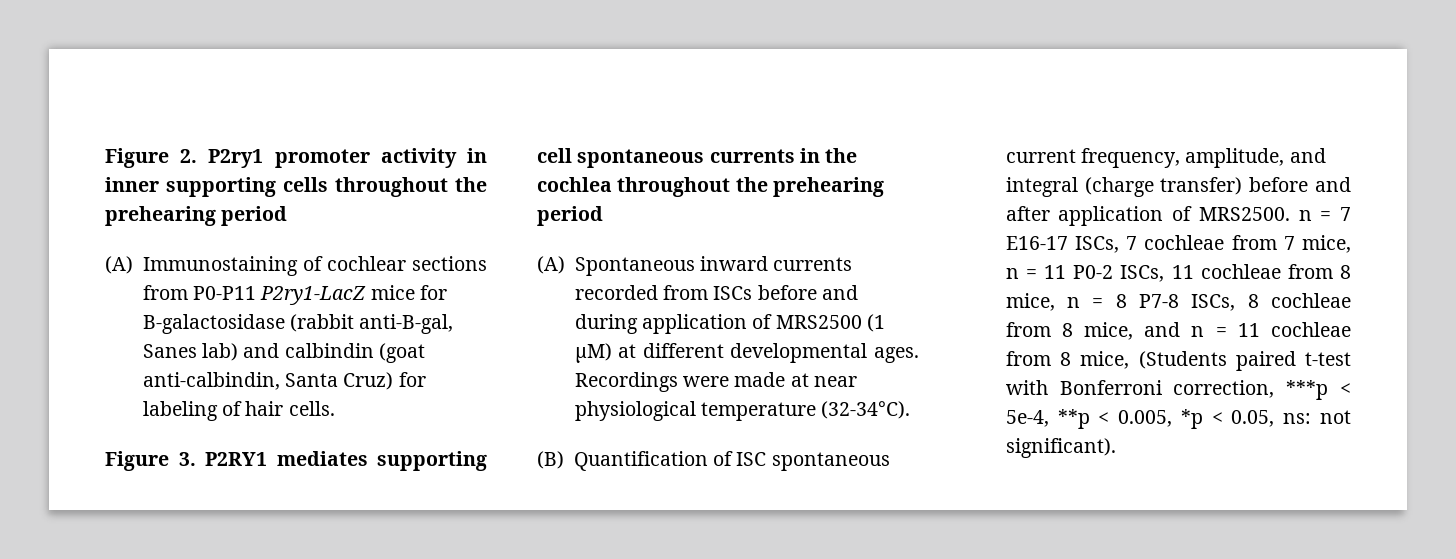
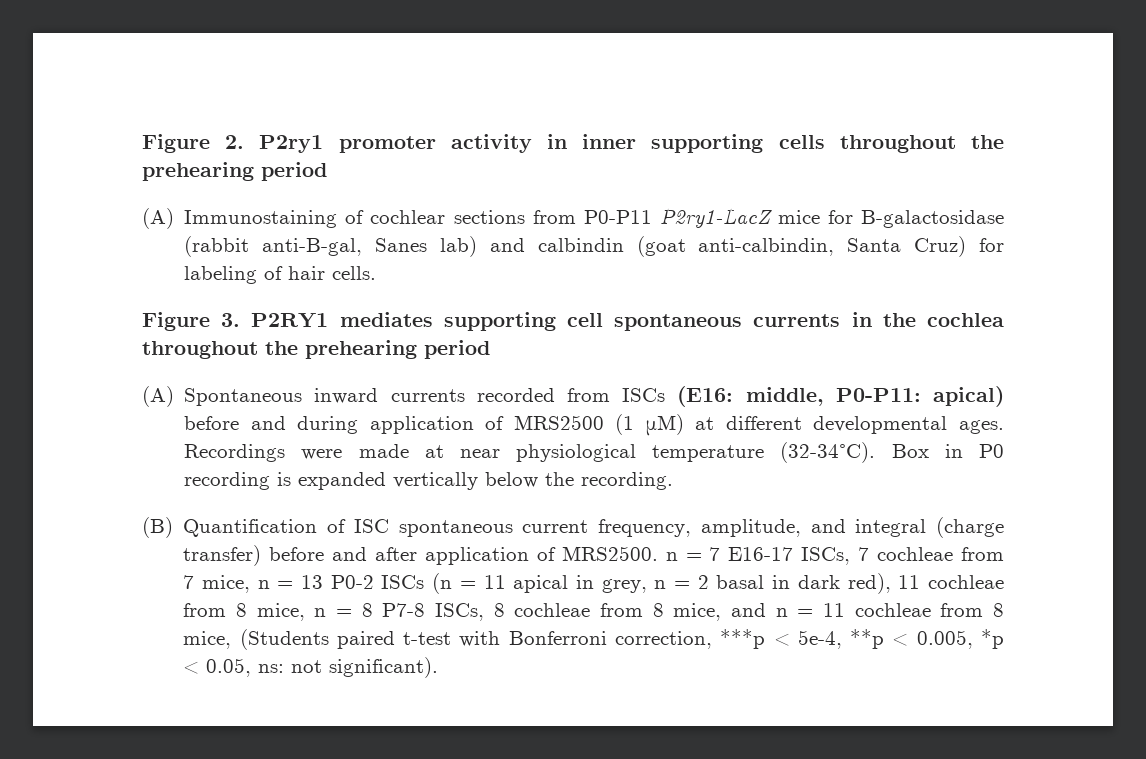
(753, 293) none -> [677,386,1005,407] (E16: middle, P0-P11: apical)
(911, 410) none -> [891,444,1004,458] [184,472,674,490] Box in P0 recording is expanded vertically below the recording.
[1044,265,1165,282] 11 P0-2 ISCs, -> [301,573,891,594] 13 P0-2 ISCs (n = 11 apical in grey, n = 2 basal in dark red),

